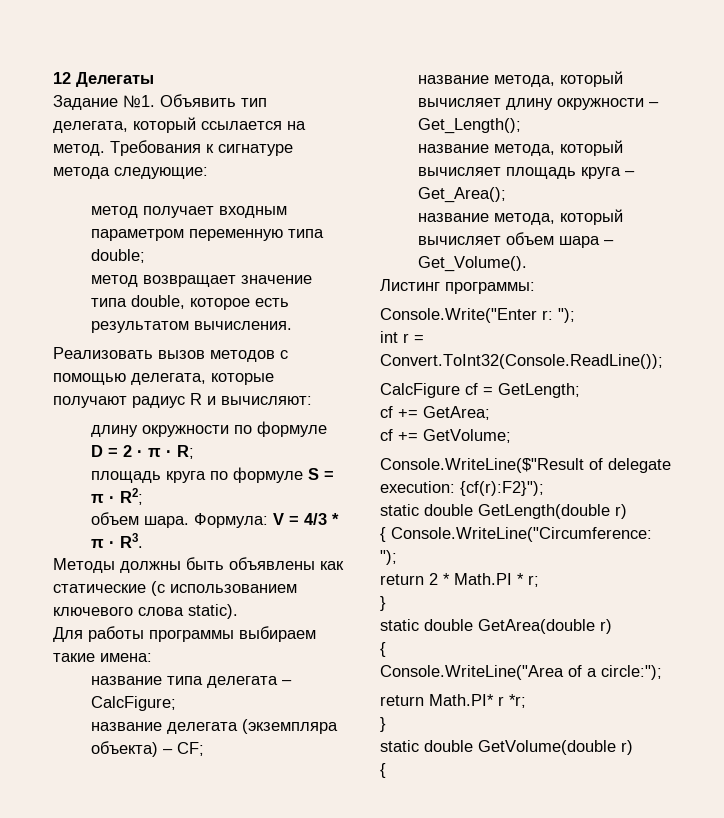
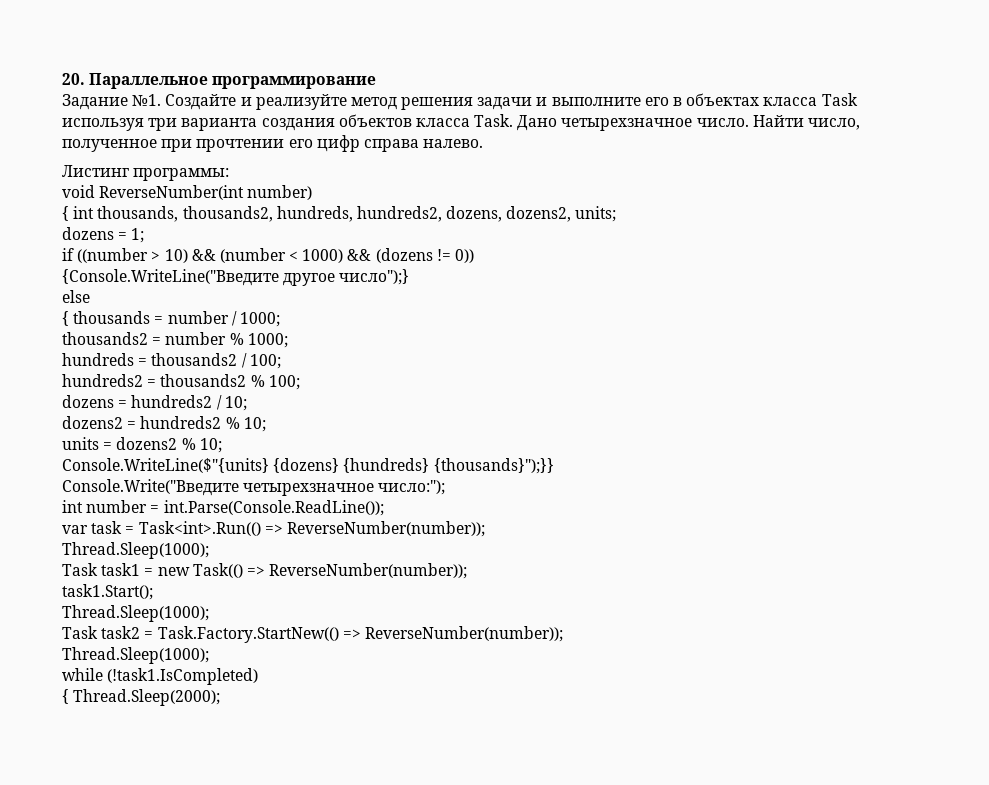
[53,72,154,87] 12 Делегаты -> [62,73,377,89] 20. Параллельное программирование
[160,94,267,107] [53,117,306,133] [53,140,293,156] [53,167,208,179] [91,206,288,218] [91,229,325,241] [91,249,146,263] [91,275,313,287] [91,295,290,310] [91,321,293,333] [53,347,288,362] [53,373,274,385] [53,393,312,408] [91,421,328,437] [91,445,195,459] [91,467,335,483] [91,488,144,505] [91,512,340,528] [91,533,144,548] [53,557,344,573] [53,581,297,596] [53,604,238,619] [53,626,316,642] [53,653,152,662] [91,676,293,688] [91,696,177,711] [91,719,339,734] [91,741,205,757] [418,71,624,87] [418,98,660,110] [418,118,522,134] [418,140,624,156] [418,167,636,179] [418,187,507,203] [418,209,624,225] [418,232,615,248] [418,256,528,272] [380,279,535,294] [380,308,575,323] [380,331,424,343] [380,354,663,369] [380,383,580,398] [380,406,490,420] [380,429,511,443] [380,458,671,473] [380,481,544,496] [380,504,627,519] [380,527,652,542] [380,550,397,565] [380,573,539,587] [380,596,386,611] [380,619,612,634] [380,642,386,657] [380,665,662,680] [380,694,526,708] [380,717,386,732] [380,740,633,755] [380,763,386,778] Объявить тип делегата, который ссылается на метод. Требования к сигнатуре метода следующие: // метод получает входным параметром переменную типа double; // метод возвращает значение типа double, которое есть результатом вычисления. // Реализовать вызов методов с помощью делегата, которые получают радиус R и вычисляют: // длину окружности по формуле D = 2 · π · R; // площадь круга по формуле S = π · R2; // объем шара. Формула: V = 4/3 * π · R3. // Методы должны быть объявлены как статические (с использованием ключевого слова static). // Для работы программы выбираем такие имена: // название типа делегата – CalcFigure; // название делегата (экземпляра объекта) – CF; // название метода, который вычисляет длину окружности – Get_Length(); // название метода, который вычисляет площадь круга – Get_Area(); // название метода, который вычисляет объем шара – Get_Volume(). // Листинг программы: // Console.Write("Enter r: "); // int r = Convert.ToInt32(Console.ReadLine()); // CalcFigure cf = GetLength; // cf += GetArea; // cf += GetVolume; // Console.WriteLine($"Result of delegate execution: {cf(r):F2}"); // static double GetLength(double r) // { Console.WriteLine("Circumference: "); // return 2 * Math.PI * r; // } // static double GetArea(double r) // { // Console.WriteLine("Area of a circle:"); // return Math.PI* r *r; // } // static double GetVolume(double r) // { -> [165,93,858,110] [62,114,861,131] [62,135,484,152] [62,165,230,181] [62,185,313,200] [62,206,617,222] [62,227,145,243] [62,248,475,263] [62,269,410,286] [62,290,90,303] [62,311,280,327] [62,332,288,348] [62,353,281,369] [62,374,300,390] [62,395,247,411] [62,416,266,432] [62,437,222,453] [62,458,554,474] [62,479,446,496] [62,500,384,516] [62,521,485,537] [62,542,209,559] [62,563,468,579] [62,584,153,600] [62,605,209,622] [62,626,563,643] [62,647,209,664] [62,668,259,685] [62,689,221,706] Создайте и реализуйте метод решения задачи и выполните его в объектах класса Task используя три варианта создания объектов класса Task. Дано четырехзначное число. Найти число, полученное при прочтении его цифр справа налево. // Листинг программы: // void ReverseNumber(int number) // { int thousands, thousands2, hundreds, hundreds2, dozens, dozens2, units; // dozens = 1; // if ((number > 10) && (number < 1000) && (dozens != 0)) // {Console.WriteLine("Введите другое число");} // else // { thousands = number / 1000; // thousands2 = number % 1000; // hundreds = thousands2 / 100; // hundreds2 = thousands2 % 100; // dozens = hundreds2 / 10; // dozens2 = hundreds2 % 10; // units = dozens2 % 10; // Console.WriteLine($"{units} {dozens} {hundreds} {thousands}");}} // Console.Write("Введите четырехзначное число:"); // int number = int.Parse(Console.ReadLine()); // var task = Task<int>.Run(() => ReverseNumber(number)); // Thread.Sleep(1000); // Task task1 = new Task(() => ReverseNumber(number)); // task1.Start(); // Thread.Sleep(1000); // Task task2 = Task.Factory.StartNew(() => ReverseNumber(number)); // Thread.Sleep(1000); // while (!task1.IsCompleted) // { Thread.Sleep(2000);

